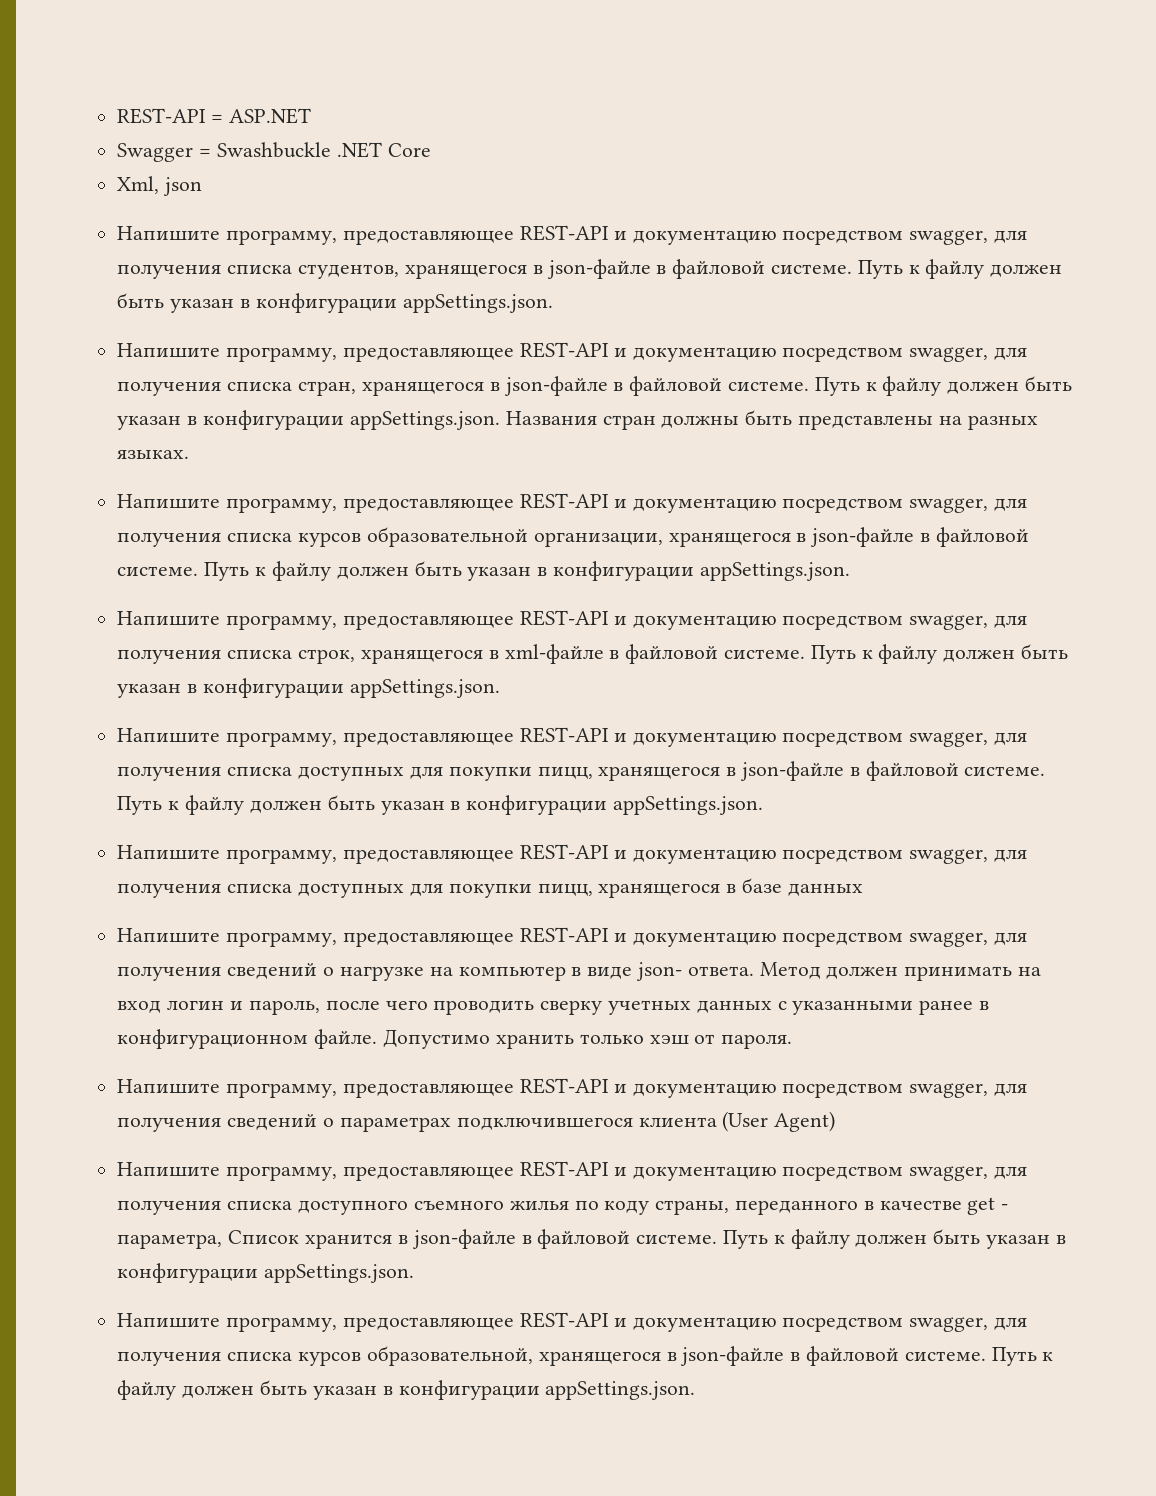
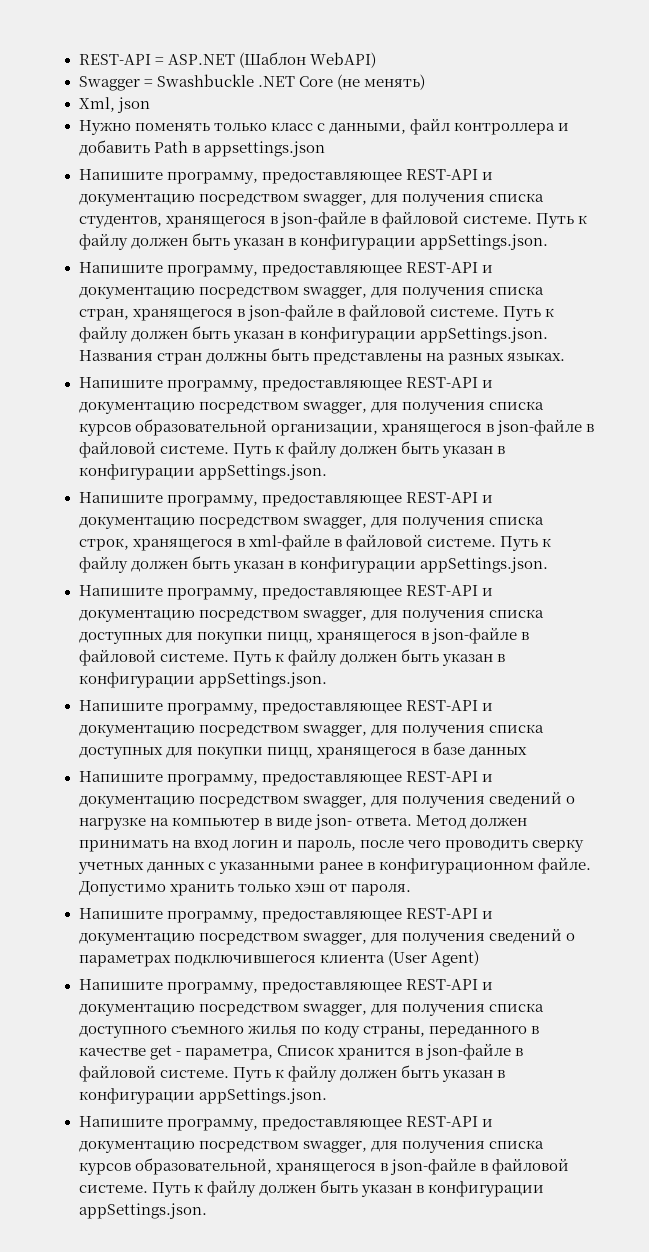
(312, 116) none -> [238,52,376,68] (Шаблон WebAPI)
(431, 150) none -> [336,74,425,90] (не менять)
(203, 186) none -> [78,118,569,135] [78,140,325,157] // Нужно поменять только класс с данными, файл контроллера и добавить Path в appsettings.json

